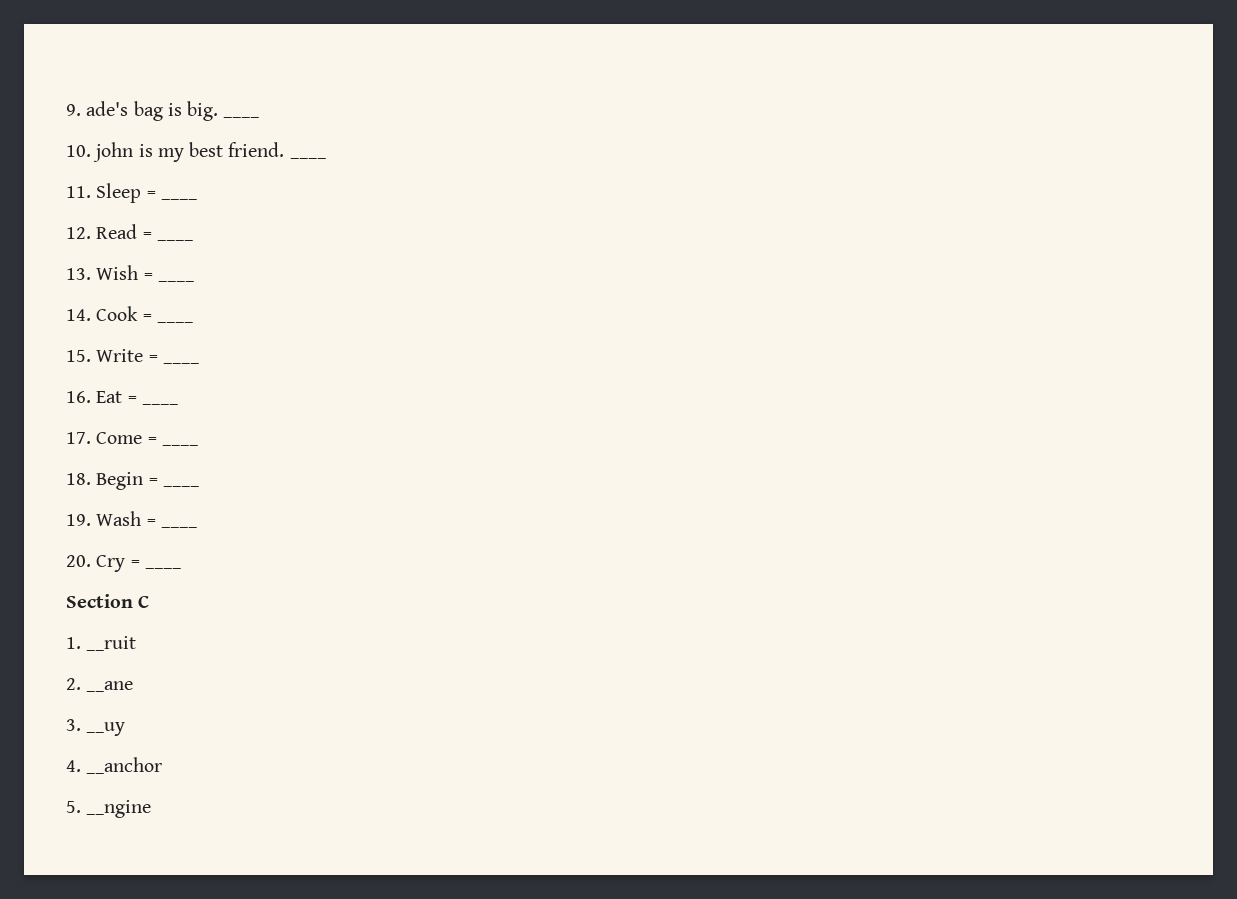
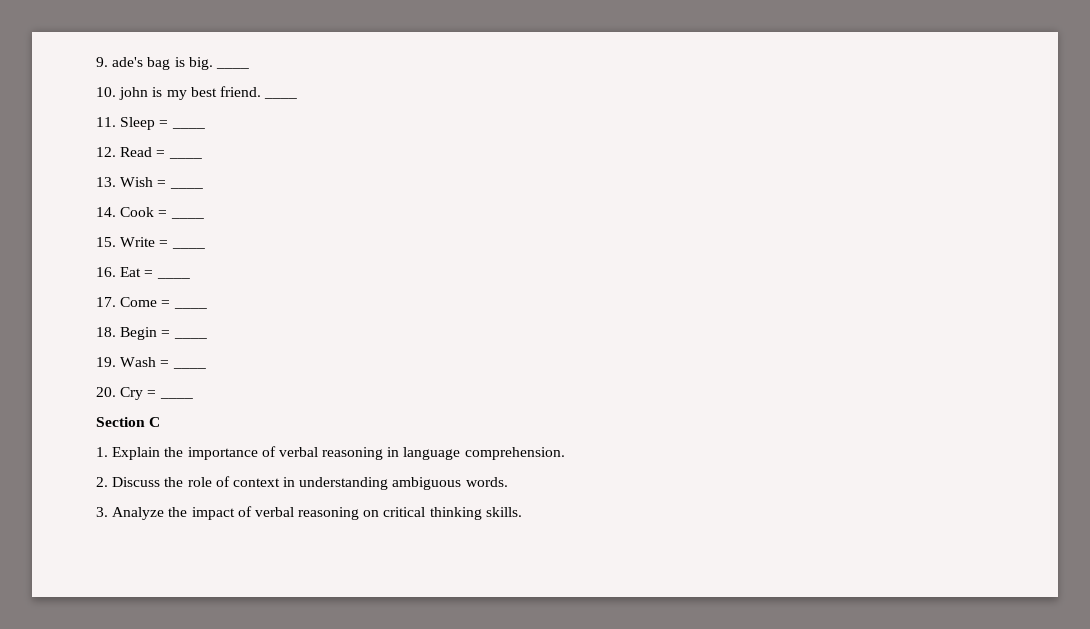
[86,636,137,651] [66,678,134,692] [66,719,126,736] [66,757,163,774] [66,800,152,818] __ruit // 2. __ane // 3. __uy // 4. __anchor // 5. __ngine -> [112,446,565,460] [96,476,508,490] [96,506,522,520] Explain the importance of verbal reasoning in language comprehension. // 2. Discuss the role of context in understanding ambiguous words. // 3. Analyze the impact of verbal reasoning on critical thinking skills.

